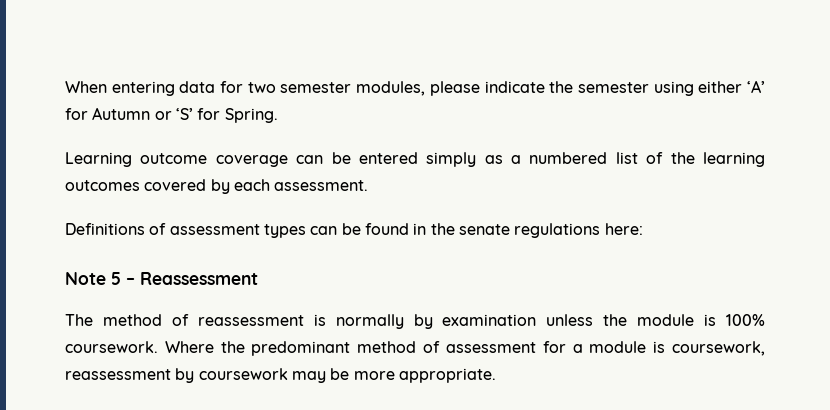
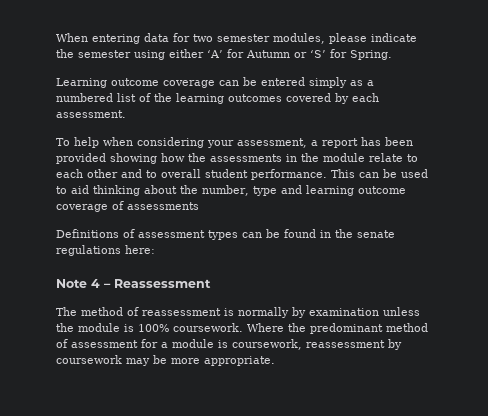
(369, 185) none -> [56,137,413,148] [56,153,418,164] [56,169,428,180] [56,185,406,196] [56,201,199,212] // To help when considering your assessment, a report has been provided showing how the assessments in the module relate to each other and to overall student performance. This can be used to aid thinking about the number, type and learning outcome coverage of assessments
[111,272,121,285] 5 -> [91,279,100,288] 4

